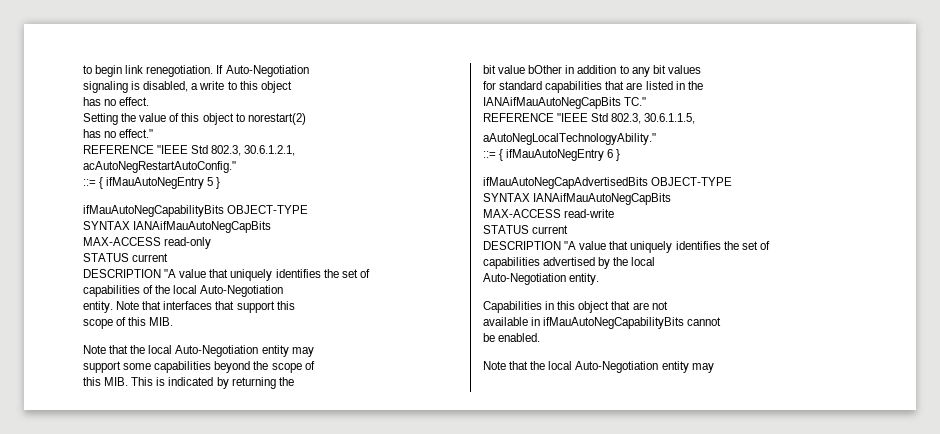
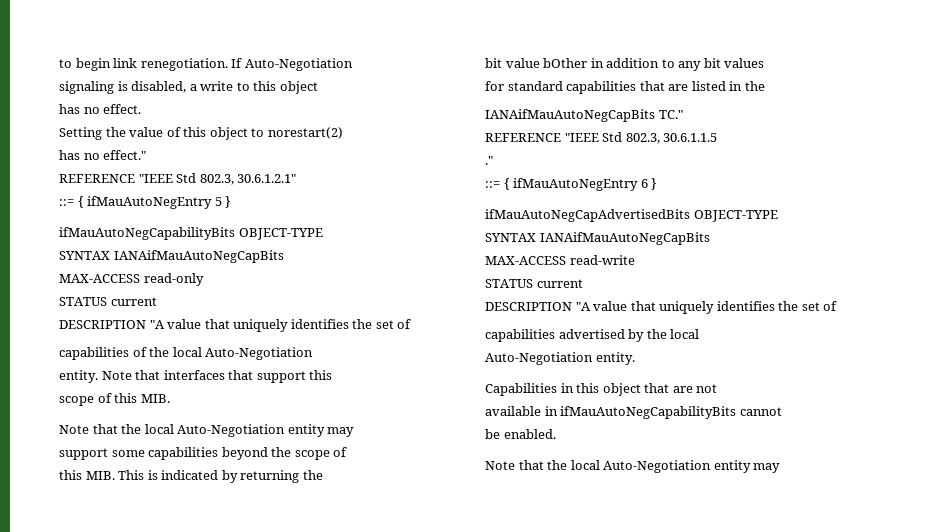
[244,145,296,156] [83,161,236,173] 30.6.1.2.1, // acAutoNegRestartAutoConfig." -> [237,174,297,183] 30.6.1.2.1"
[644,113,696,124] [483,133,656,145] 30.6.1.1.5, // aAutoNegLocalTechnologyAbility." -> [663,133,718,142] [485,156,493,165] 30.6.1.1.5 // ."

